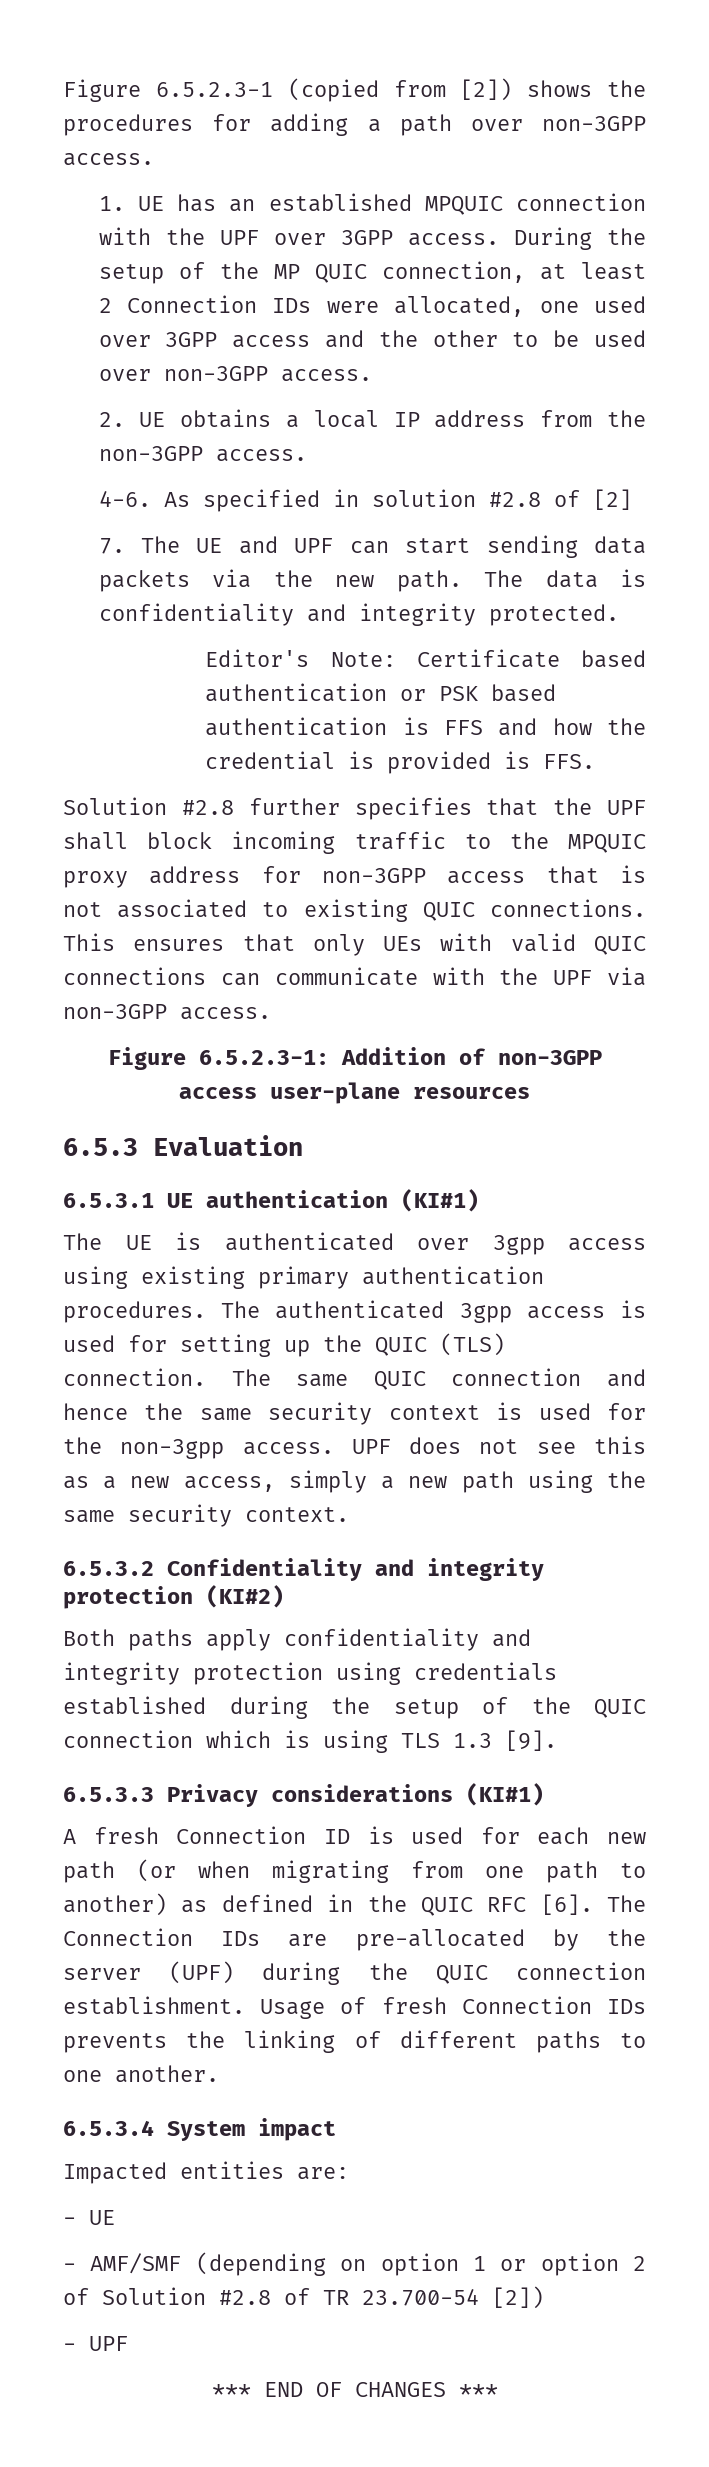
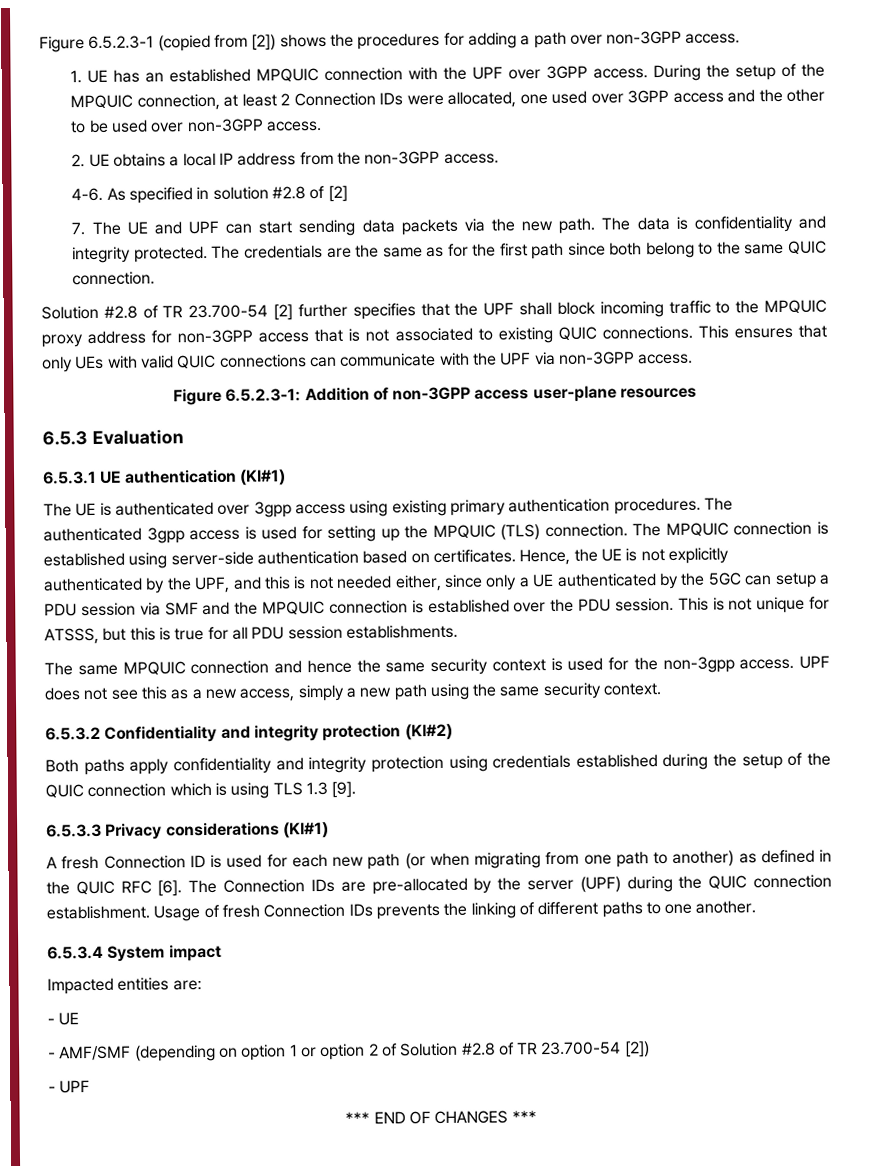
[273,264,367,283] MP QUIC -> [70,94,134,110] MPQUIC
[205,649,646,668] [205,683,557,702] [205,717,647,736] [205,751,596,774] [63,797,234,815] // Editor's Note: Certificate based authentication or PSK based authentication is FFS and how the credential is provided is FFS. // Solution #2.8 -> [211,240,827,260] [72,271,156,286] [41,304,294,321] The credentials are the same as for the first path since both belong to the same QUIC connection. // Solution #2.8 of TR 23.700-54 [2]
[375,1337,427,1356] QUIC -> [432,524,496,540] MPQUIC
[296,1371,426,1390] same QUIC -> [665,521,829,537] [43,547,729,569] [43,572,830,594] [44,596,831,617] [44,624,458,645] [44,661,186,676] MPQUIC connection is established using server-side authentication based on certificates. Hence, the UE is not explicitly authenticated by the UPF, and this is not needed either, since only a UE authenticated by the 5GC can setup a PDU session via SMF and the MPQUIC connection is established over the PDU session. This is not unique for ATSSS, but this is true for all PDU session establishments. // The same MPQUIC

